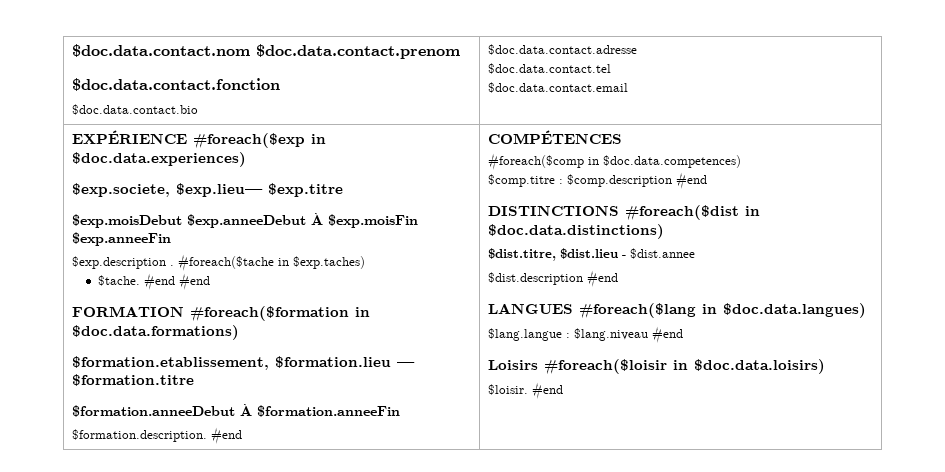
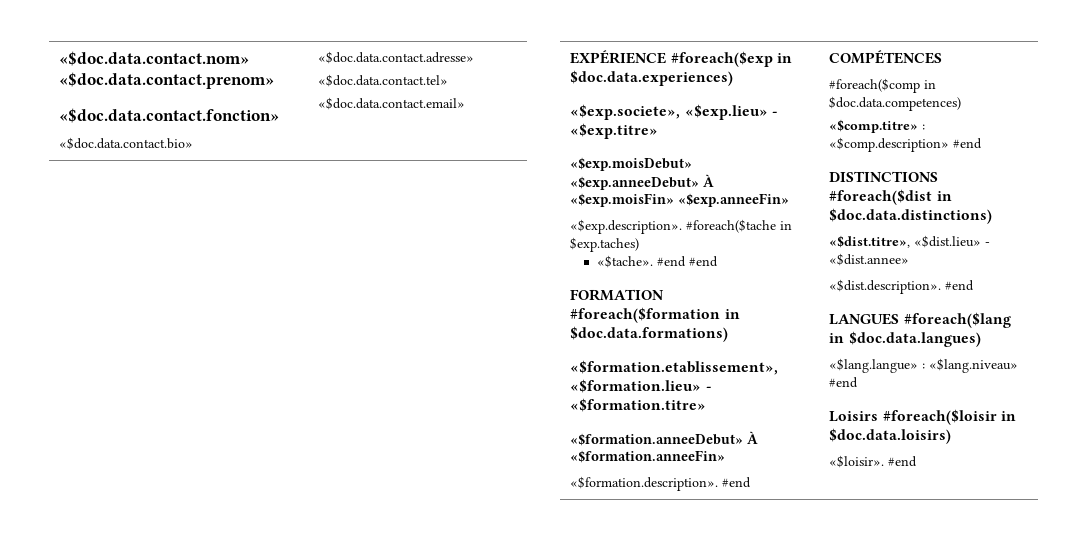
[72,44,461,59] [72,78,281,91] [72,104,199,115] [488,44,638,55] [488,63,612,74] [488,82,629,93] [72,130,327,149] [72,152,247,167] [72,183,344,197] [72,213,419,228] [72,232,172,246] [72,256,175,269] $doc.data.contact.nom $doc.data.contact.prenom // $doc.data.contact.fonction // $doc.data.contact.bio | $doc.data.contact.adresse // $doc.data.contact.tel // $doc.data.contact.email // EXPÉRIENCE #foreach($exp in $doc.data.experiences) // $exp.societe, $exp.lieu— $exp.titre // $exp.moisDebut $exp.anneeDebut À $exp.moisFin $exp.anneeFin // $exp.description . -> [59,51,250,66] [59,72,275,89] [59,108,280,123] [59,137,194,150] [318,51,475,64] [318,74,449,87] [318,97,466,110] [570,50,792,67] [570,70,734,86] [570,104,778,120] [570,123,659,139] [570,157,693,171] [570,174,715,190] [570,193,790,207] [570,219,683,234] «$doc.data.contact.nom» «$doc.data.contact.prenom» // «$doc.data.contact.fonction» // «$doc.data.contact.bio» | «$doc.data.contact.adresse» // «$doc.data.contact.tel» // «$doc.data.contact.email» // EXPÉRIENCE #foreach($exp in $doc.data.experiences) // «$exp.societe», «$exp.lieu» - «$exp.titre» // «$exp.moisDebut» «$exp.anneeDebut» À «$exp.moisFin» «$exp.anneeFin» // «$exp.description».
[98,275,141,286] $tache. -> [596,255,653,268] «$tache».
[72,356,416,370] [72,374,195,386] [72,404,401,417] [72,429,208,442] $formation.etablissement, $formation.lieu — $formation.titre // $formation.anneeDebut À $formation.anneeFin // $formation.description. -> [570,360,779,375] [570,379,712,393] [570,398,707,412] [570,431,759,446] [570,450,726,463] [570,476,719,491] «$formation.etablissement», «$formation.lieu» - «$formation.titre» // «$formation.anneeDebut» À «$formation.anneeFin» // «$formation.description».
[488,174,673,187] $comp.titre : $comp.description -> [829,119,926,133] [829,137,950,152] «$comp.titre» : «$comp.description»
[488,248,696,261] [488,272,584,285] $dist.titre, $dist.lieu - $dist.annee // $dist.description -> [829,235,991,248] [829,253,910,266] [829,279,942,294] «$dist.titre», «$dist.lieu» - «$dist.annee» // «$dist.description».
[488,328,649,341] $lang.langue : $lang.niveau -> [829,358,1019,373] «$lang.langue» : «$lang.niveau»
[488,384,529,395] $loisir. -> [829,455,885,468] «$loisir».

